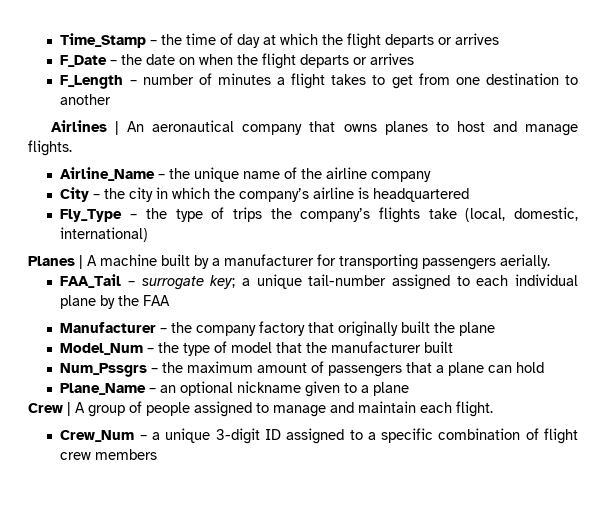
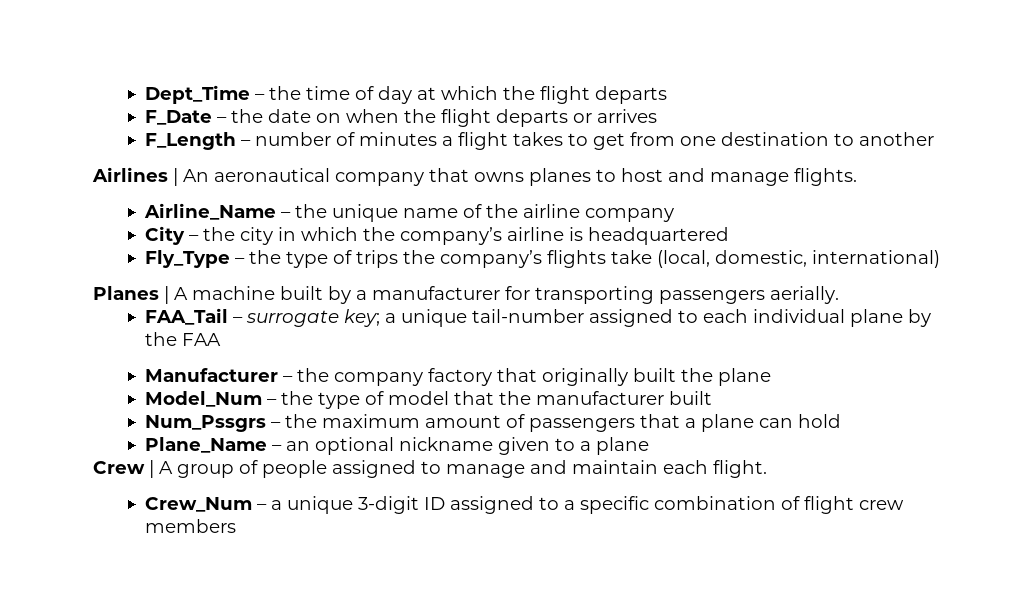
[60,33,147,48] Time_Stamp -> [144,85,250,104] Dept_Time
[438,33,500,45] or arrives -> (667, 95) none

